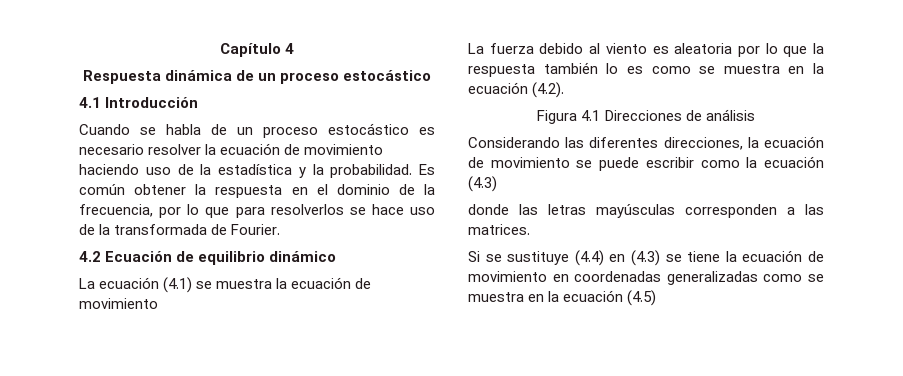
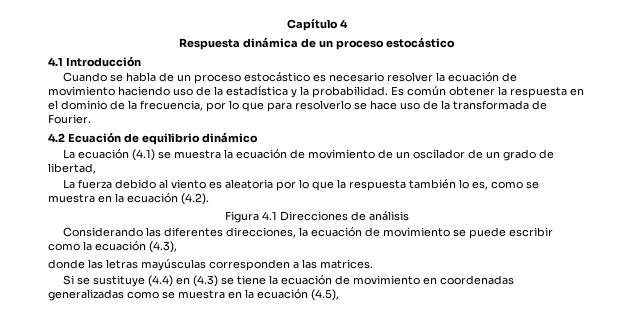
[270,204,344,215] resolverlos -> [295,100,351,110] resolverlo
(158, 303) none -> [377,149,554,161] [48,163,96,174] de un oscilador de un grado de libertad,
[626,66,643,74] es -> [471,181,488,190] es,
[468,176,497,192] (4.3) -> [149,241,177,253] (4.3),
[627,290,657,306] (4.5) -> [311,289,339,301] (4.5),

